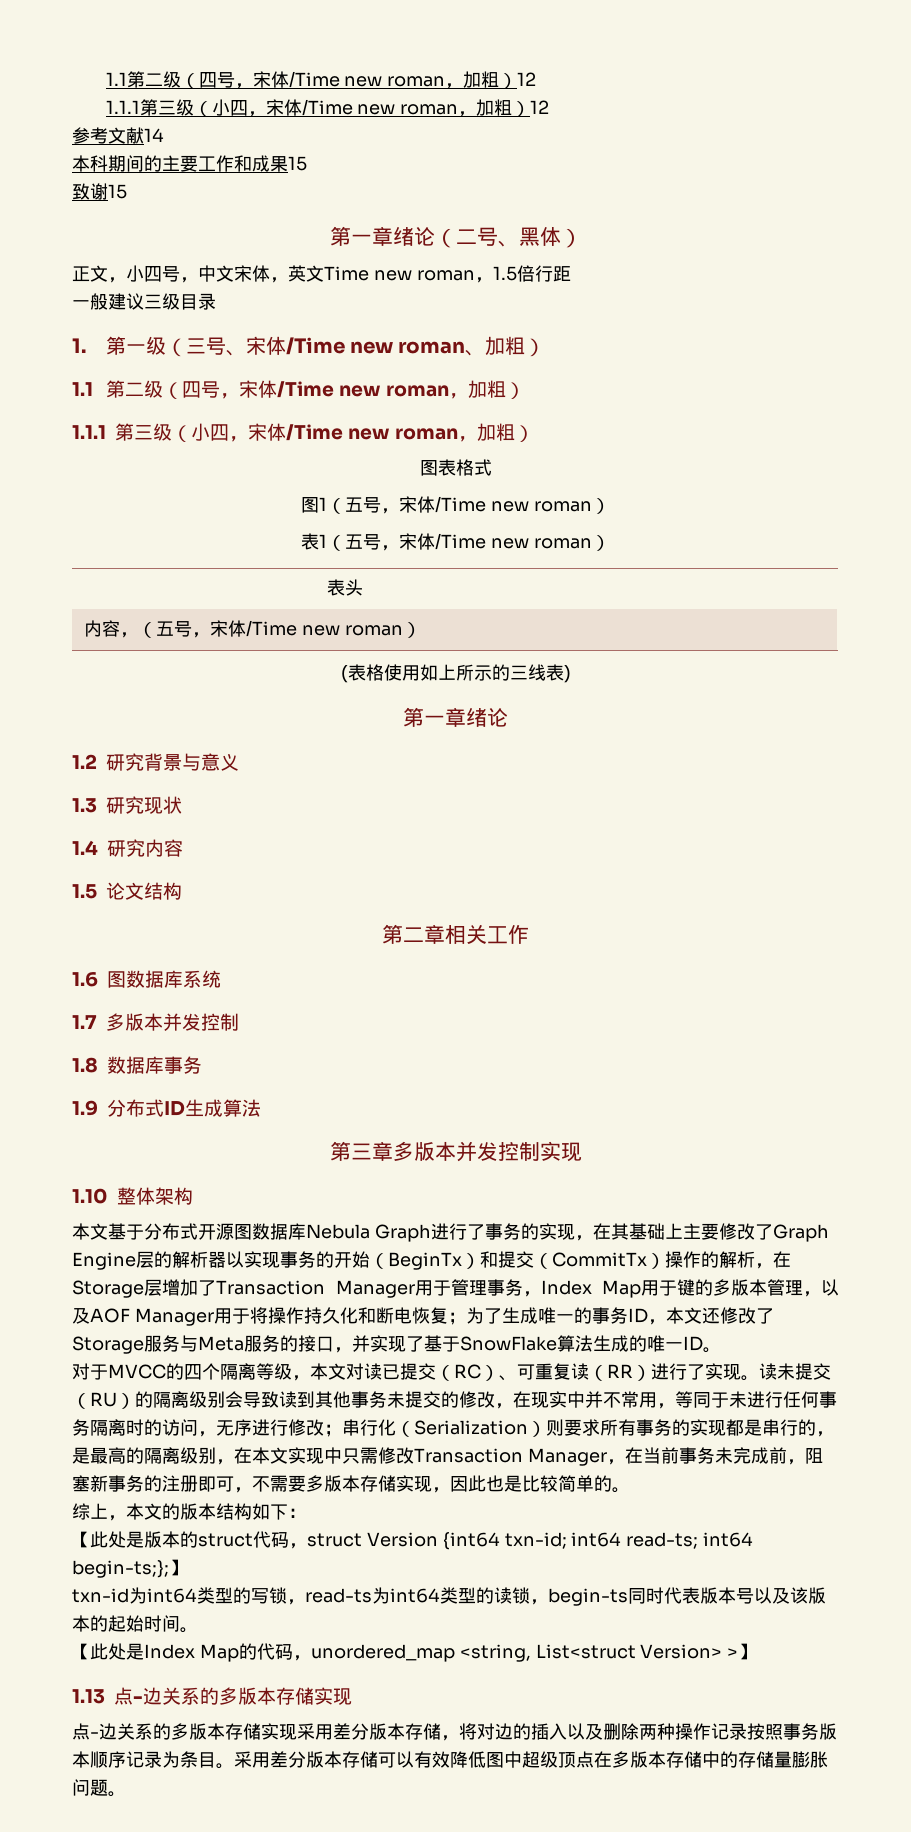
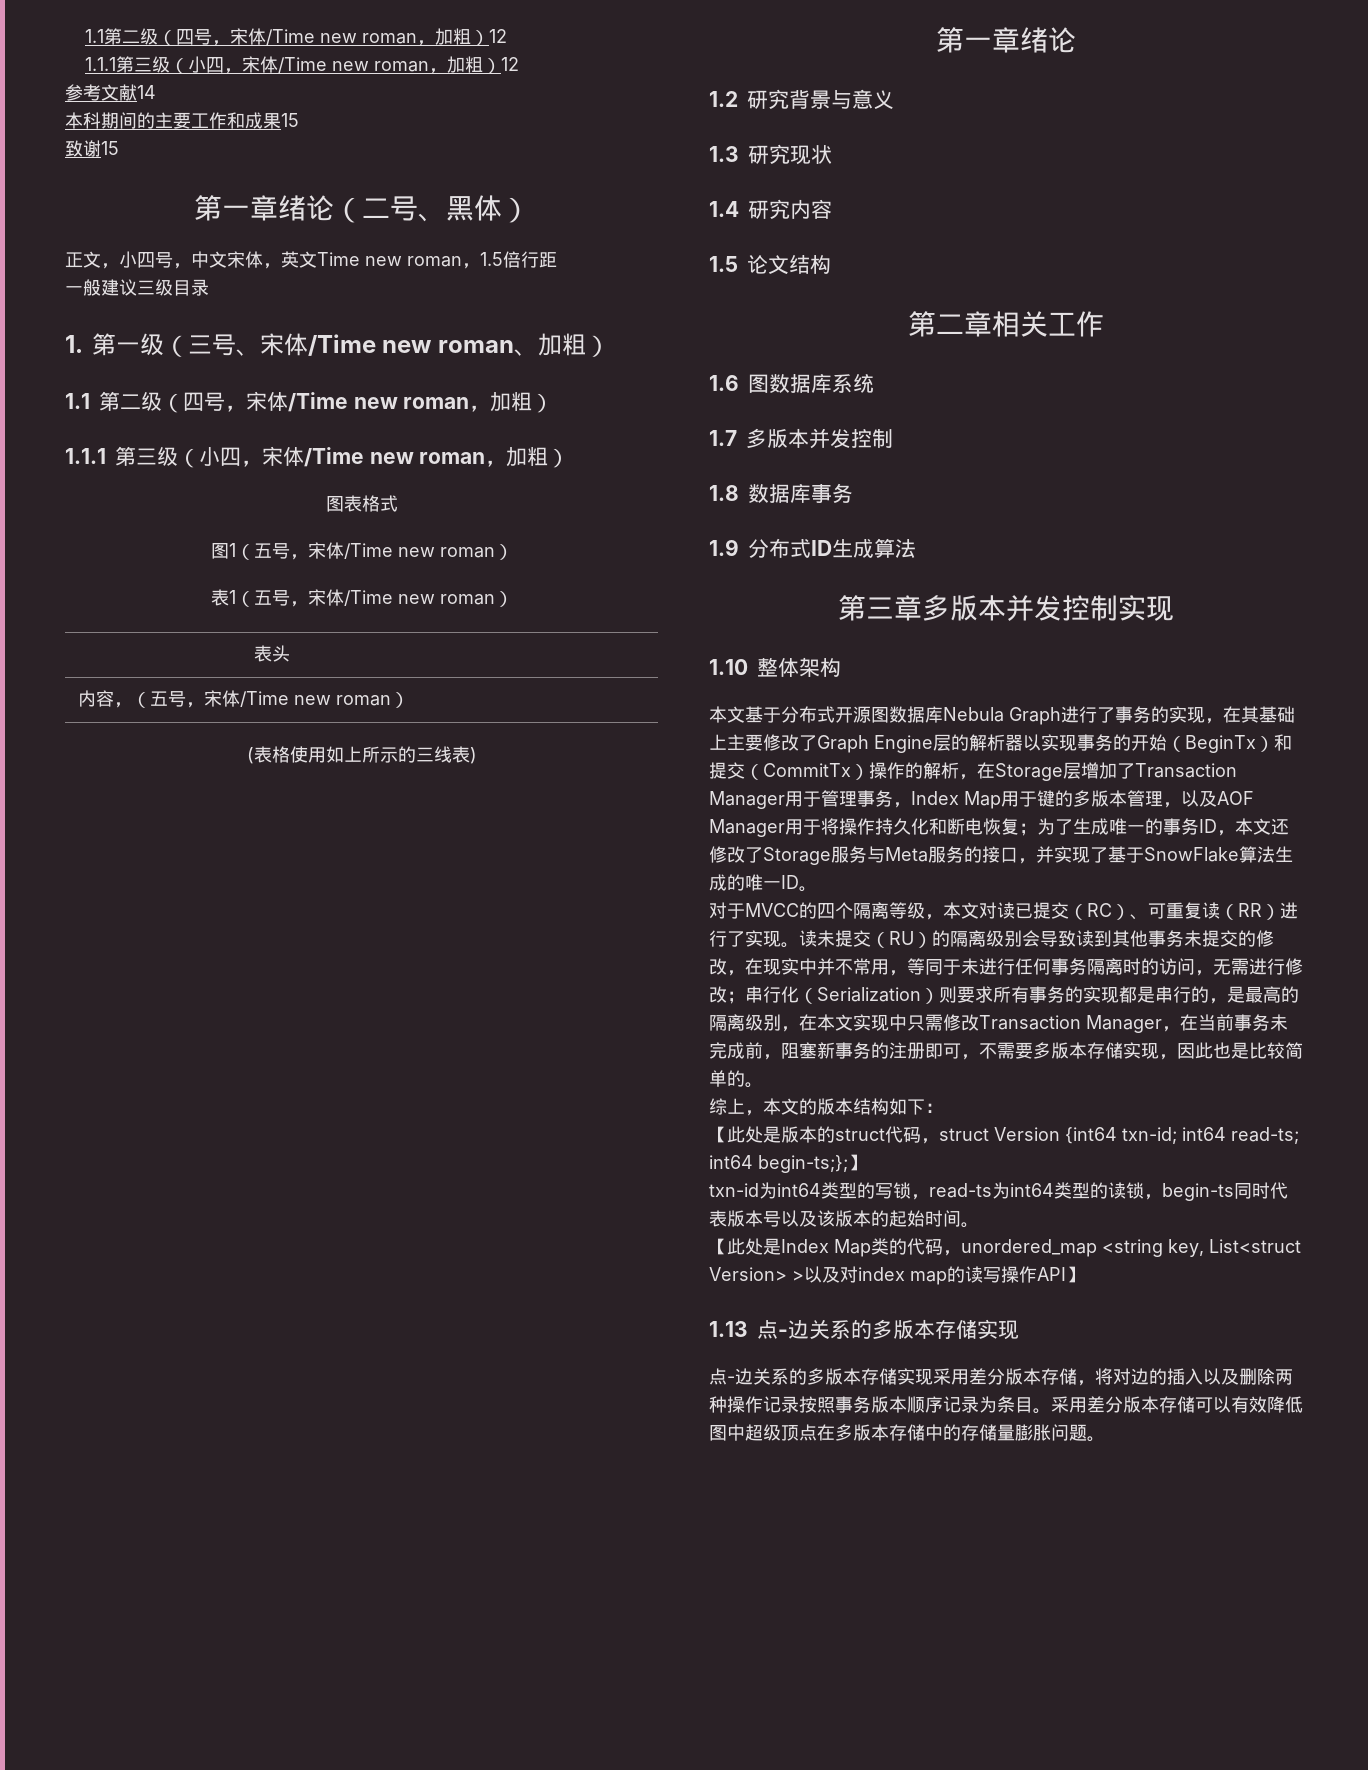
[234,1419,252,1436] 序 -> [1231,958,1249,975] 需
(239, 1653) none -> [871,1238,889,1255] 类
[459,1644,531,1662] <string, -> [1102,1239,1204,1257] <string key,
(739, 1653) none -> [804,1266,1066,1285] 以及对index map的读写操作API

